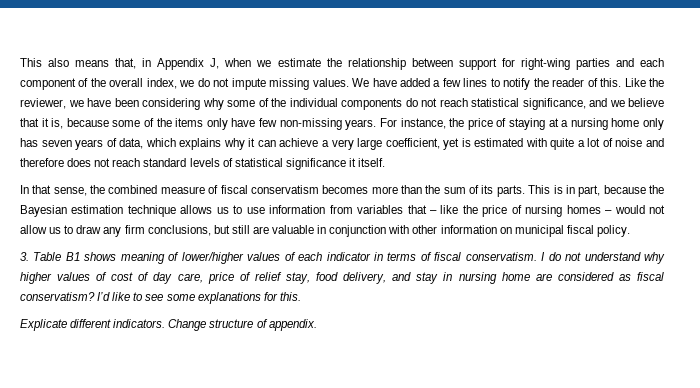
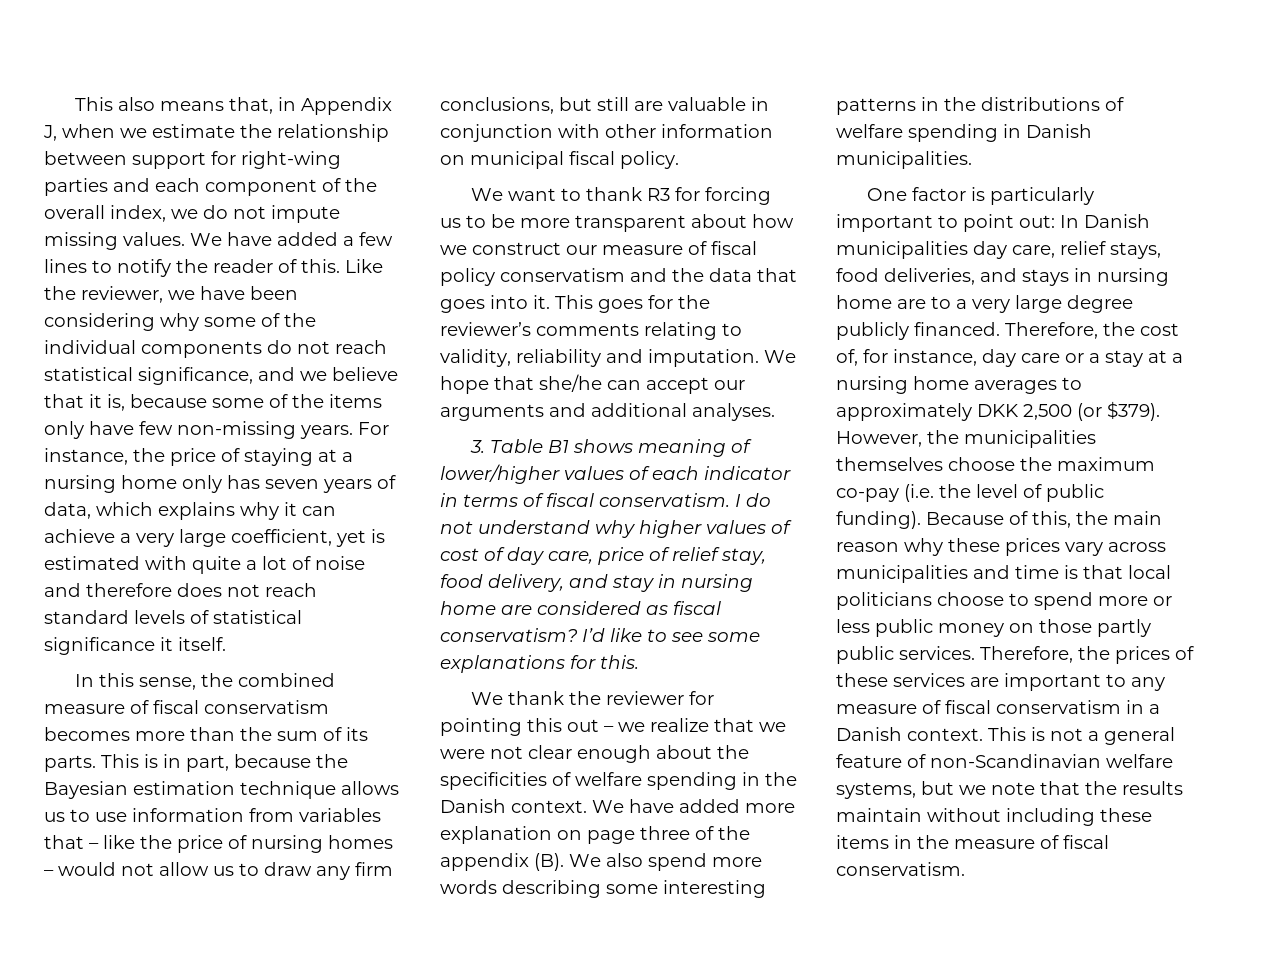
[32,185,52,194] that -> [99,673,135,687] this
(630, 231) none -> [471,187,772,205] [440,214,794,232] [440,241,757,255] [440,268,797,286] [440,295,710,313] [440,322,742,340] [440,349,796,367] [440,374,745,394] [440,403,775,421] // We want to thank R3 for forcing us to be more transparent about how we construct our measure of fiscal policy conservatism and the data that goes into it. This goes for the reviewer’s comments relating to validity, reliability and imputation. We hope that she/he can accept our arguments and additional analyses.
[20,319,317,331] Explicate different indicators. Change structure of appendix. -> [471,691,715,705] [440,718,786,736] [440,745,749,763] [440,772,797,790] [440,799,795,813] [440,826,750,844] [440,853,762,871] [440,880,766,898] [836,97,1124,115] [836,124,1092,142] [836,151,972,169] [867,187,1095,205] [836,214,1150,232] [836,241,1161,259] [836,268,1169,286] [836,295,1133,313] [836,322,1179,340] [836,349,1183,367] [836,376,1082,394] [836,401,1160,421] [836,430,1096,448] [836,457,1155,471] [836,484,1104,502] [836,511,1162,529] [836,538,1166,556] [836,565,1171,583] [836,592,1172,610] [836,619,1151,637] [836,646,1194,664] [836,673,1165,691] [836,700,1160,714] [836,727,1175,745] [836,754,1173,768] [836,781,1183,799] [836,808,1152,826] [836,835,1109,849] [836,862,965,876] We thank the reviewer for pointing this out – we realize that we were not clear enough about the specificities of welfare spending in the Danish context. We have added more explanation on page three of the appendix (B). We also spend more words describing some interesting patterns in the distributions of welfare spending in Danish municipalities. // One factor is particularly important to point out: In Danish municipalities day care, relief stays, food deliveries, and stays in nursing home are to a very large degree publicly financed. Therefore, the cost of, for instance, day care or a stay at a nursing home averages to approximately DKK 2,500 (or $379). However, the municipalities themselves choose the maximum co-pay (i.e. the level of public funding). Because of this, the main reason why these prices vary across municipalities and time is that local politicians choose to spend more or less public money on those partly public services. Therefore, the prices of these services are important to any measure of fiscal conservatism in a Danish context. This is not a general feature of non-Scandinavian welfare systems, but we note that the results maintain without including these items in the measure of fiscal conservatism.

